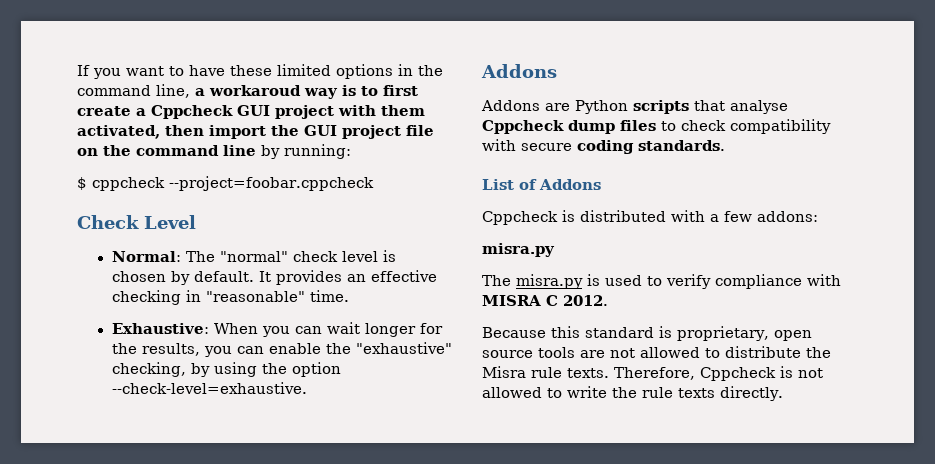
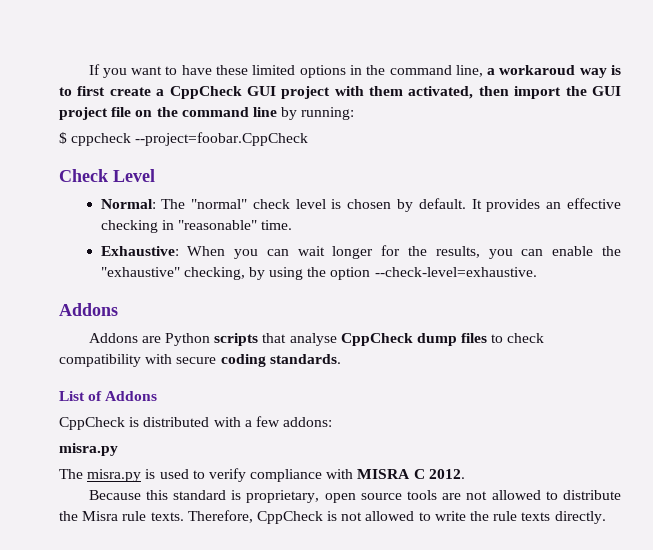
[151,105,233,119] Cppcheck -> [169,86,242,99] CppCheck
[169,176,374,191] --project=foobar.cppcheck -> [135,132,309,146] --project=foobar.CppCheck
[482,120,564,134] Cppcheck -> [340,333,413,346] CppCheck
[482,211,558,225] Cppcheck -> [59,417,125,430] CppCheck
[700,367,776,381] Cppcheck -> [256,511,323,524] CppCheck

